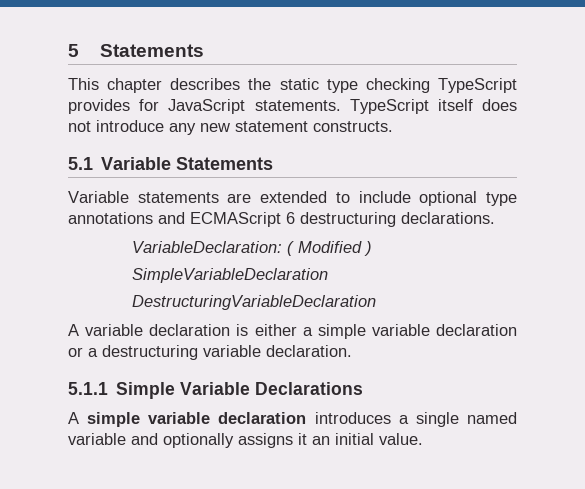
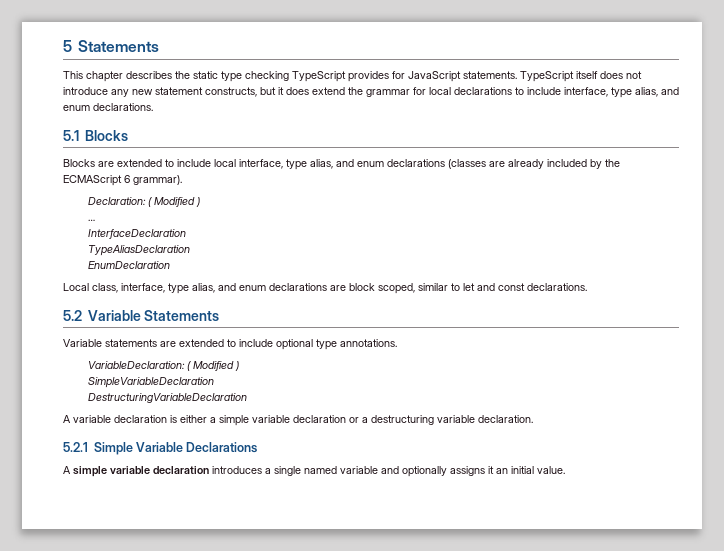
[313,121,393,132] [68,157,93,170] constructs. // 5.1 -> [205,87,679,98] [63,103,153,111] [63,130,128,141] [63,159,620,170] [63,175,182,186] [88,197,201,207] [88,219,96,221] [88,229,187,239] [88,245,191,256] [88,261,171,269] [63,283,587,294] [63,310,82,321] constructs, but it does extend the grammar for local declarations to include interface, type alias, and enum declarations. // 5.1 Blocks // Blocks are extended to include local interface, type alias, and enum declarations (classes are already included by the ECMAScript 6 grammar). // Declaration: ( Modified ) // … // InterfaceDeclaration // TypeAliasDeclaration // EnumDeclaration // Local class, interface, type alias, and enum declarations are block scoped, similar to let and const declarations. // 5.2
[68,212,495,227] annotations and ECMAScript 6 destructuring declarations. -> [340,339,397,347] annotations.
[68,382,108,395] 5.1.1 -> [63,442,88,452] 5.2.1

